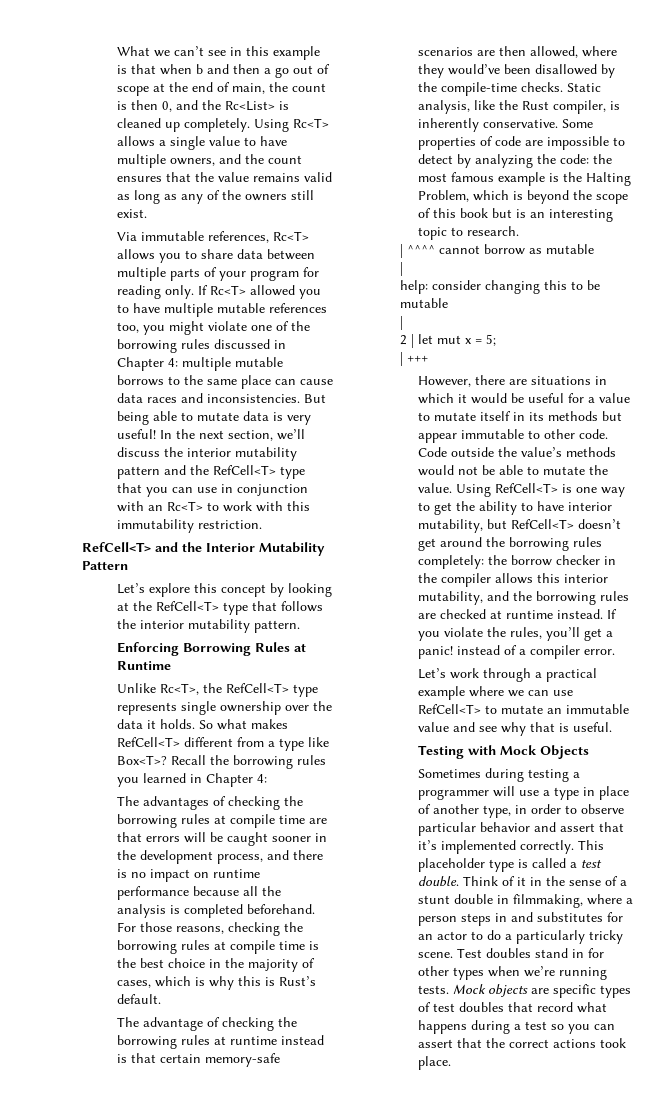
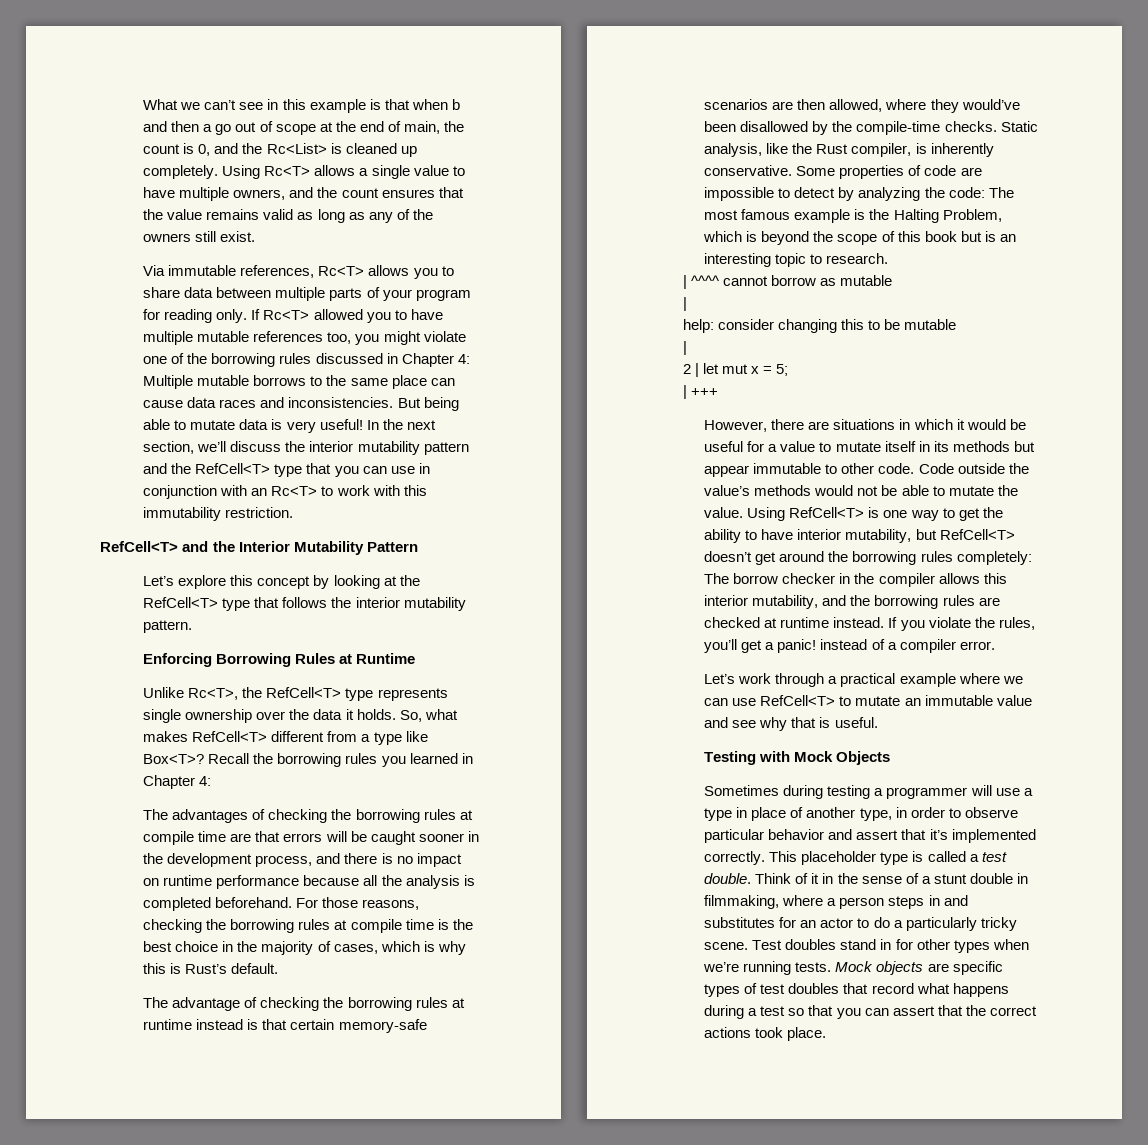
[130,100,158,110] then -> (195, 148) none
[181,357,231,371] multiple -> [143,375,194,389] Multiple
[198,720,213,729] So -> [399,710,422,722] So,
[592,154,612,164] the -> [988,187,1014,198] The
[487,555,507,565] the -> [704,573,730,584] The
(564, 1027) none -> [808,1005,834,1016] that

